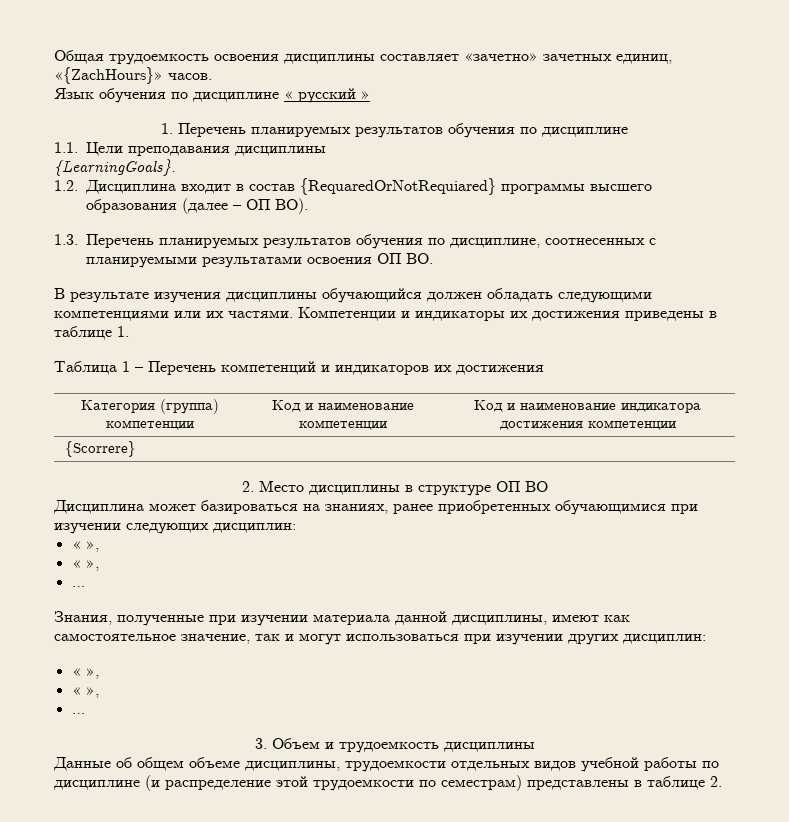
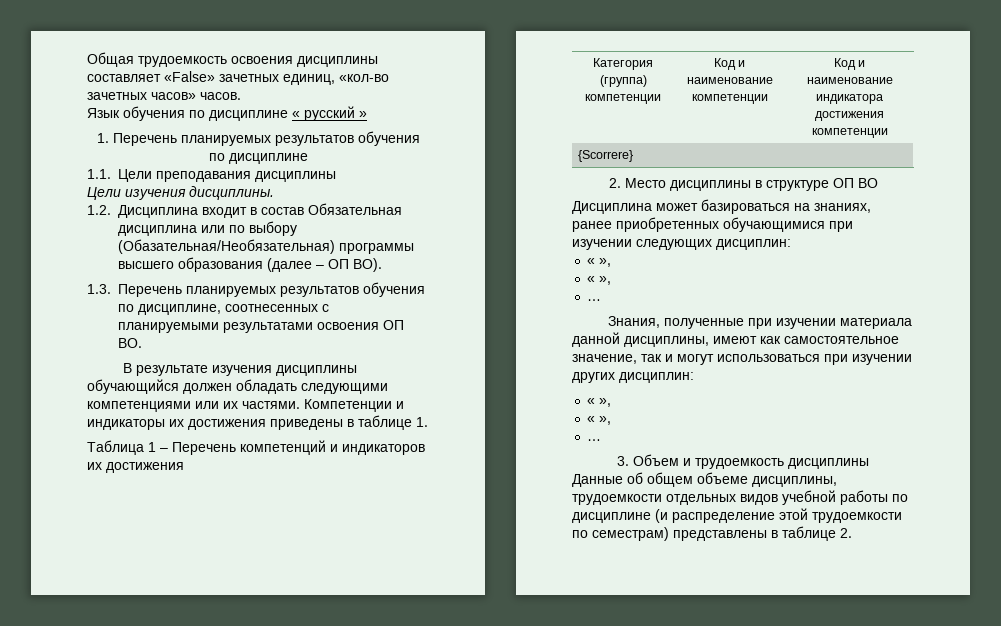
[464,53,538,61] «зачетно» -> [164,71,215,82] «False»
[54,67,163,84] «{ZachHours}» -> [339,74,389,82] [87,92,196,100] «кол-во зачетных часов»
[54,159,176,176] {LearningGoals}. -> [87,186,274,200] Цели изучения дисциплины.
[300,178,496,195] {RequaredOrNotRequiared} -> [308,203,402,215] [118,221,297,236] [118,239,335,254] Обязательная дисциплина или по выбору (Обазательная/Необязательная)

